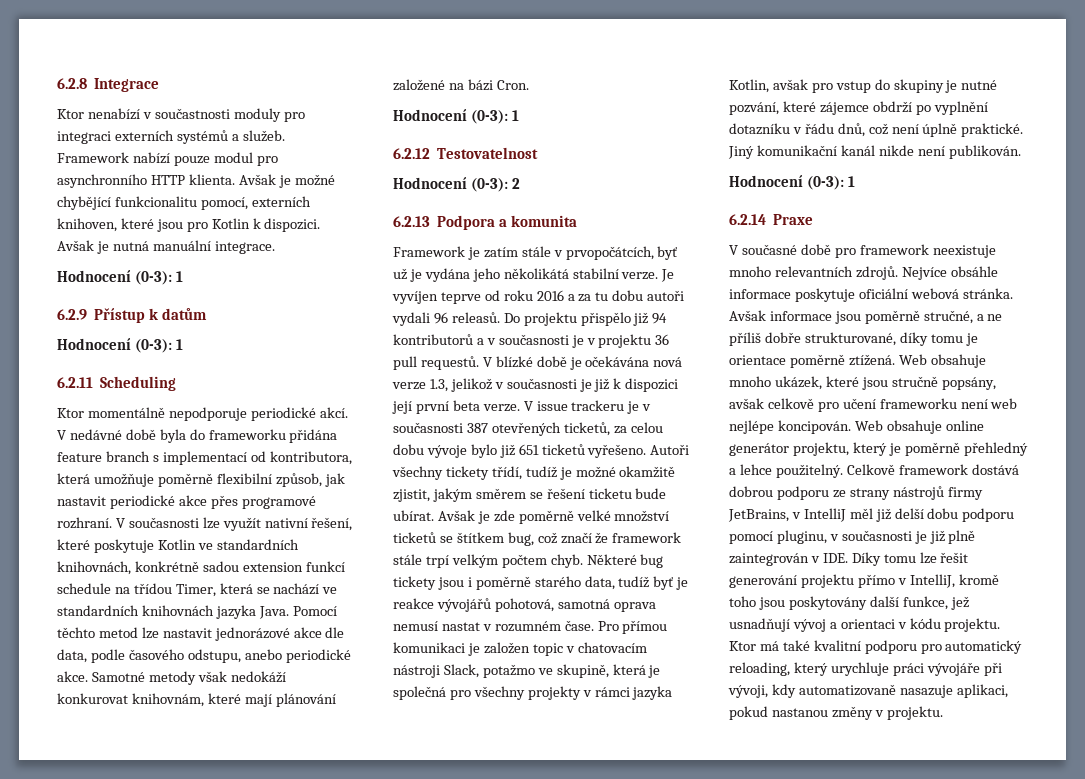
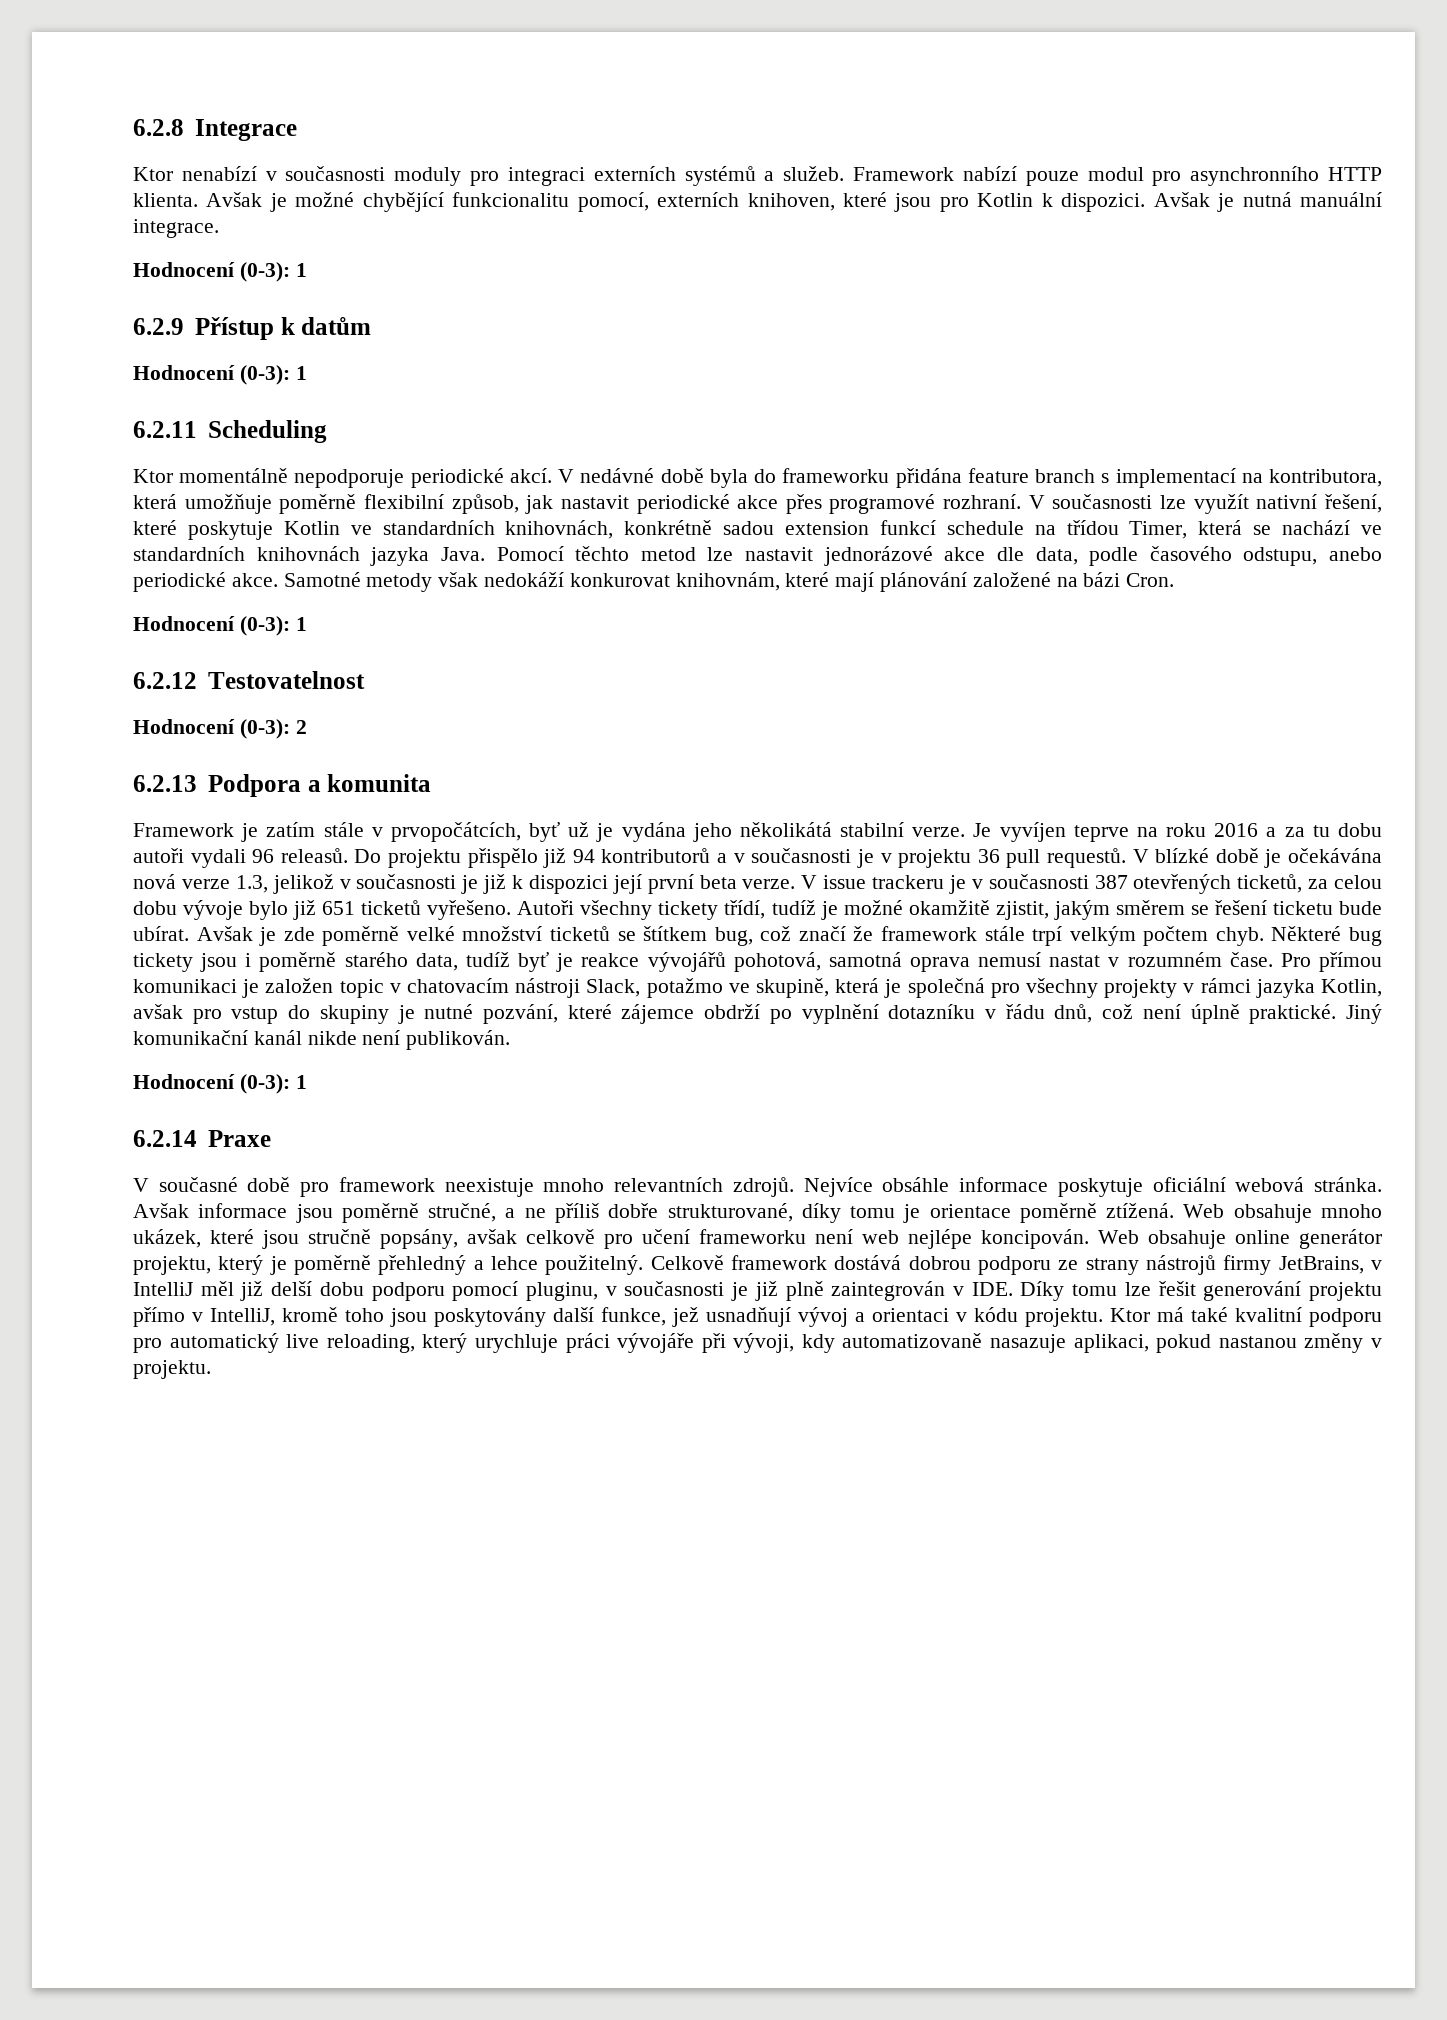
[154,108,230,119] součastnosti -> [285,166,386,181] současnosti
[250,451,266,462] od -> [1241,473,1263,483] na
[484,290,500,301] od -> [1136,827,1158,837] na
(1023, 647) none -> [286,1334,320,1348] live

